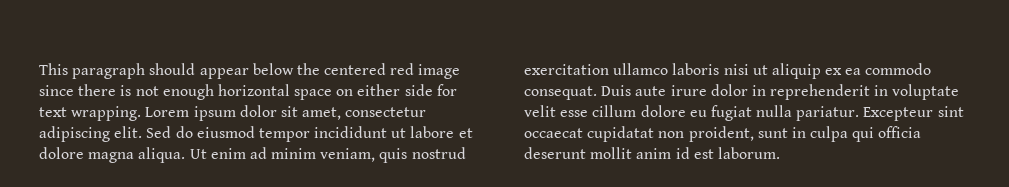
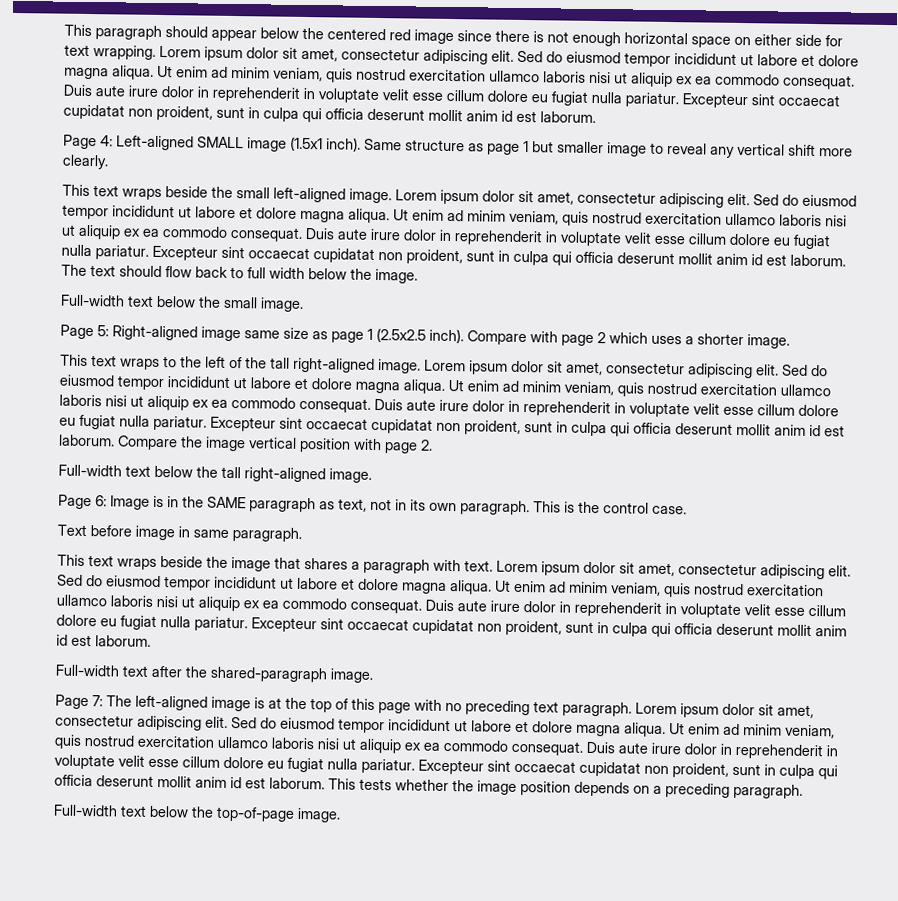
(780, 153) none -> [63,134,853,158] [62,154,109,170] [62,184,857,208] [62,204,847,227] [61,224,831,250] [61,244,846,267] [61,264,418,284] [60,294,304,312] [60,324,790,349] [60,354,828,379] [59,374,831,397] [59,394,839,418] [59,414,845,437] [59,434,433,454] [58,464,372,483] [58,494,687,516] [57,524,302,542] [57,554,851,580] [57,574,824,598] [56,594,846,619] [56,614,847,638] [56,634,151,647] [55,664,373,683] [55,694,814,719] [55,714,835,739] [54,734,838,760] [54,754,838,780] [54,774,803,799] [53,804,341,823] // Page 4: Left-aligned SMALL image (1.5x1 inch). Same structure as page 1 but smaller image to reveal any vertical shift more clearly. // This text wraps beside the small left-aligned image. Lorem ipsum dolor sit amet, consectetur adipiscing elit. Sed do eiusmod tempor incididunt ut labore et dolore magna aliqua. Ut enim ad minim veniam, quis nostrud exercitation ullamco laboris nisi ut aliquip ex ea commodo consequat. Duis aute irure dolor in reprehenderit in voluptate velit esse cillum dolore eu fugiat nulla pariatur. Excepteur sint occaecat cupidatat non proident, sunt in culpa qui officia deserunt mollit anim id est laborum. The text should flow back to full width below the image. // Full-width text below the small image. // Page 5: Right-aligned image same size as page 1 (2.5x2.5 inch). Compare with page 2 which uses a shorter image. // This text wraps to the left of the tall right-aligned image. Lorem ipsum dolor sit amet, consectetur adipiscing elit. Sed do eiusmod tempor incididunt ut labore et dolore magna aliqua. Ut enim ad minim veniam, quis nostrud exercitation ullamco laboris nisi ut aliquip ex ea commodo consequat. Duis aute irure dolor in reprehenderit in voluptate velit esse cillum dolore eu fugiat nulla pariatur. Excepteur sint occaecat cupidatat non proident, sunt in culpa qui officia deserunt mollit anim id est laborum. Compare the image vertical position with page 2. // Full-width text below the tall right-aligned image. // Page 6: Image is in the SAME paragraph as text, not in its own paragraph. This is the control case. // Text before image in same paragraph. // This text wraps beside the image that shares a paragraph with text. Lorem ipsum dolor sit amet, consectetur adipiscing elit. Sed do eiusmod tempor incididunt ut labore et dolore magna aliqua. Ut enim ad minim veniam, quis nostrud exercitation ullamco laboris nisi ut aliquip ex ea commodo consequat. Duis aute irure dolor in reprehenderit in voluptate velit esse cillum dolore eu fugiat nulla pariatur. Excepteur sint occaecat cupidatat non proident, sunt in culpa qui officia deserunt mollit anim id est laborum. // Full-width text after the shared-paragraph image. // Page 7: The left-aligned image is at the top of this page with no preceding text paragraph. Lorem ipsum dolor sit amet, consectetur adipiscing elit. Sed do eiusmod tempor incididunt ut labore et dolore magna aliqua. Ut enim ad minim veniam, quis nostrud exercitation ullamco laboris nisi ut aliquip ex ea commodo consequat. Duis aute irure dolor in reprehenderit in voluptate velit esse cillum dolore eu fugiat nulla pariatur. Excepteur sint occaecat cupidatat non proident, sunt in culpa qui officia deserunt mollit anim id est laborum. This tests whether the image position depends on a preceding paragraph. // Full-width text below the top-of-page image.

